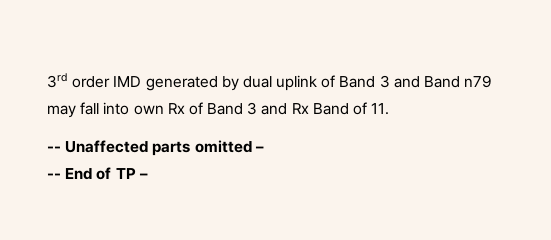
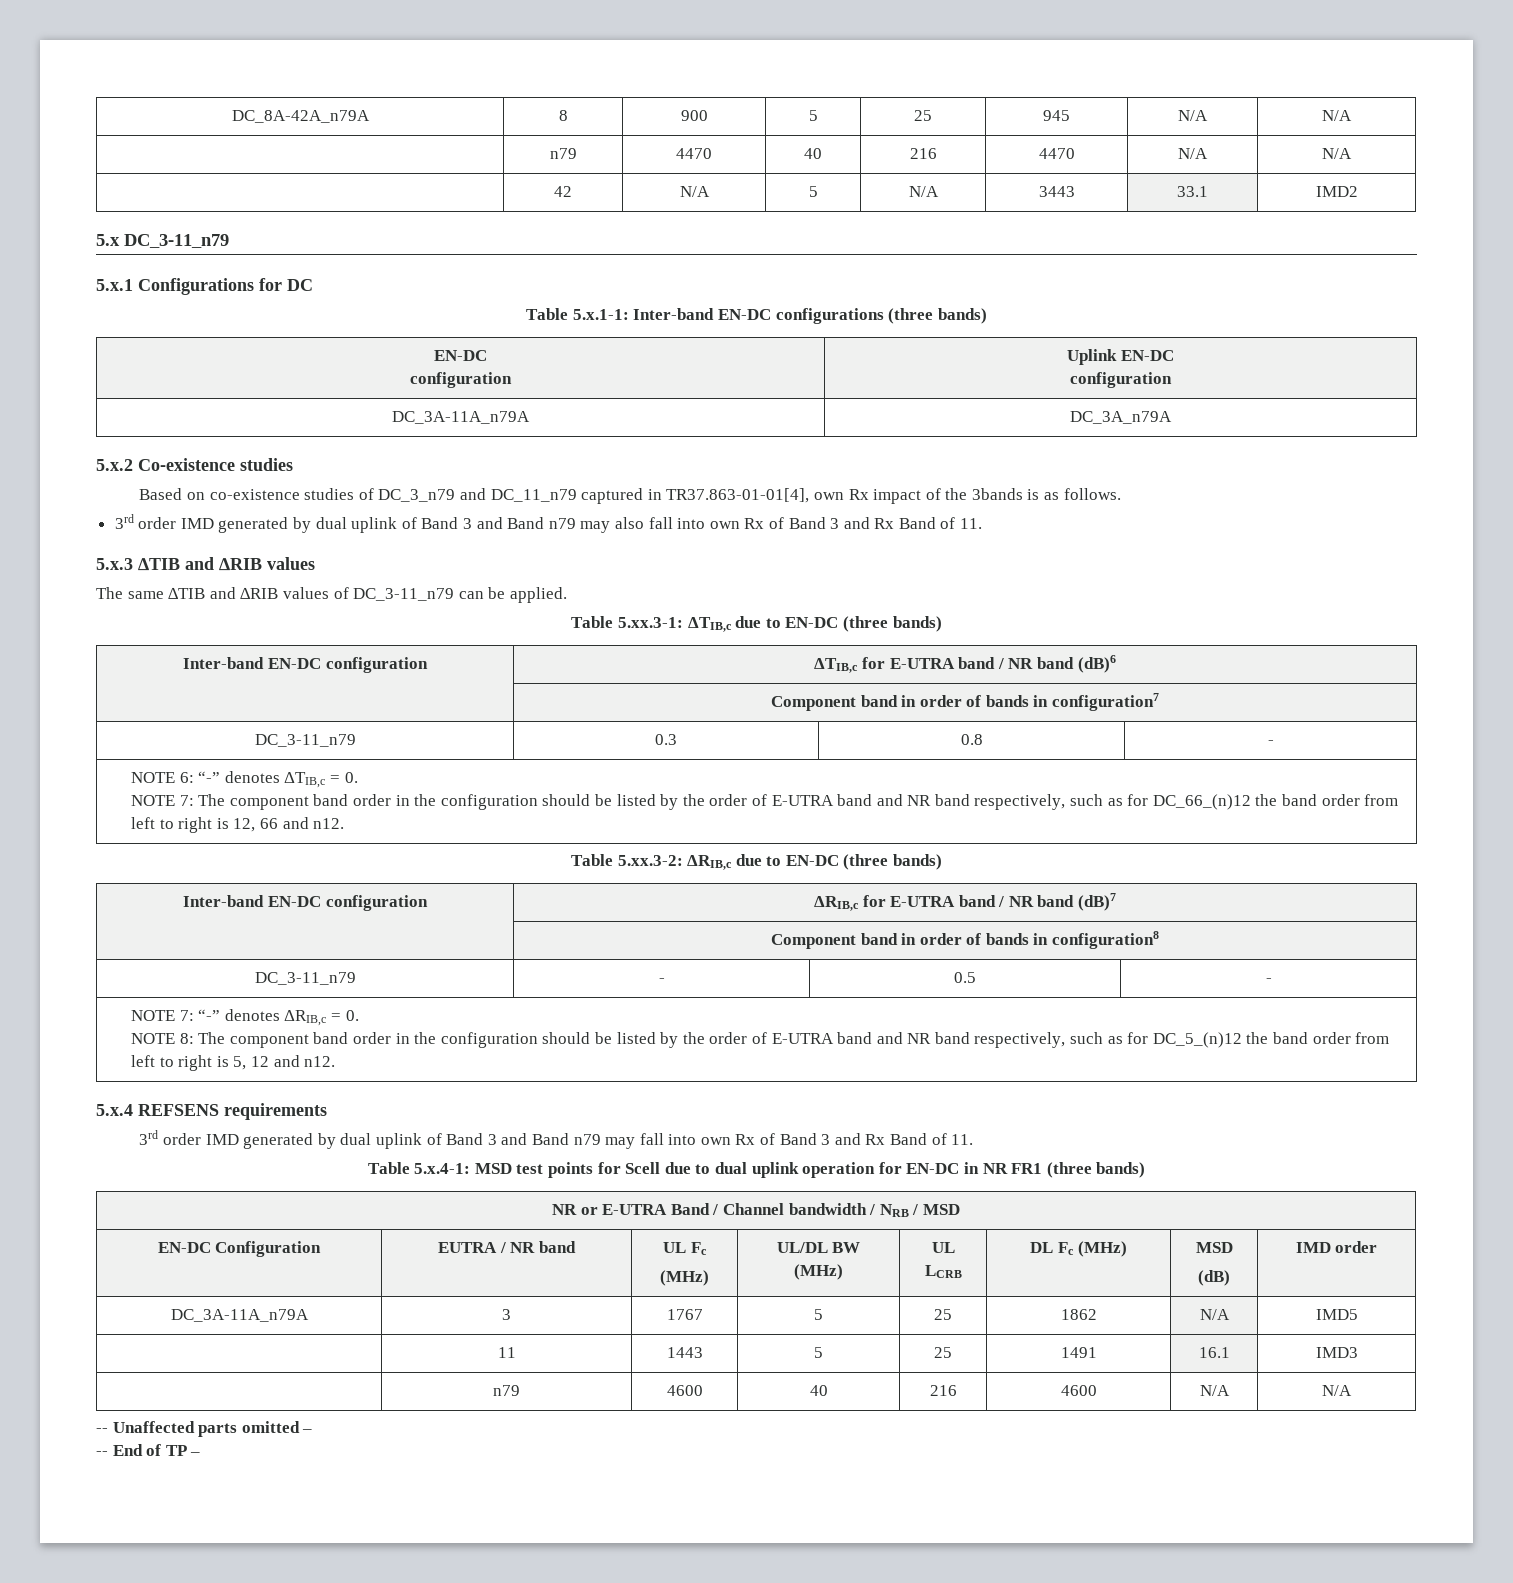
(47, 80) none -> [231,110,370,123] [558,110,568,121] [680,110,708,121] [808,110,818,121] [914,110,932,121] [1043,110,1070,121] [1178,110,1208,121] [1322,110,1352,121] [549,148,577,159] [676,148,712,159] [804,148,822,159] [909,148,937,159] [1038,148,1075,159] [1178,148,1208,159] [1322,148,1352,159] [554,186,572,197] [679,186,710,197] [808,186,818,197] [908,186,939,197] [1038,186,1075,197] [1177,186,1208,197] [1315,186,1358,197] [96,234,229,248] [96,278,313,295] [526,308,987,324] [434,350,487,361] [410,372,512,388] [1067,349,1174,365] [1070,372,1172,388] [392,411,530,424] [1070,411,1172,424] [96,458,293,471] [139,488,1121,504] [114,514,983,533] [96,557,315,571] [96,587,567,603] [571,616,942,632] [183,657,428,673] [814,655,1116,673] [770,693,1160,711] [254,734,356,747] [655,734,677,745] [960,734,983,745] [1267,740,1274,745] [131,771,358,788] [131,794,1399,810] [131,817,345,833] [570,854,943,870] [183,895,428,911] [813,893,1117,911] [770,931,1160,949] [254,972,356,985] [658,978,665,983] [954,972,976,983] [1265,978,1272,983] [131,1009,359,1026] [131,1032,1390,1048] [131,1055,336,1071] [96,1103,327,1120] DC_8A-42A_n79A | 8 | 900 | 5 | 25 | 945 | N/A | N/A // | n79 | 4470 | 40 | 216 | 4470 | N/A | N/A // | 42 | N/A | 5 | N/A | 3443 | 33.1 | IMD2 // 5.x DC_3-11_n79 // 5.x.1 Configurations for DC // Table 5.x.1-1: Inter-band EN-DC configurations (three bands) // EN-DC // configuration | Uplink EN-DC // configuration // DC_3A-11A_n79A | DC_3A_n79A // 5.x.2 Co-existence studies // Based on co-existence studies of DC_3_n79 and DC_11_n79 captured in TR37.863-01-01[4], own Rx impact of the 3bands is as follows. // 3rd order IMD generated by dual uplink of Band 3 and Band n79 may also fall into own Rx of Band 3 and Rx Band of 11. // 5.x.3 ∆TIB and ∆RIB values // The same ∆TIB and ∆RIB values of DC_3-11_n79 can be applied. // Table 5.xx.3-1: ΔTIB,c due to EN-DC (three bands) // Inter-band EN-DC configuration | ΔTIB,c for E-UTRA band / NR band (dB)6 // | Component band in order of bands in configuration7 // DC_3-11_n79 | 0.3 | 0.8 | - // NOTE 6: “-” denotes ΔTIB,c = 0. // NOTE 7: The component band order in the configuration should be listed by the order of E-UTRA band and NR band respectively, such as for DC_66_(n)12 the band order from left to right is 12, 66 and n12. // Table 5.xx.3-2: ΔRIB,c due to EN-DC (three bands) // Inter-band EN-DC configuration | ΔRIB,c for E-UTRA band / NR band (dB)7 // | Component band in order of bands in configuration8 // DC_3-11_n79 | - | 0.5 | - // NOTE 7: “-” denotes ΔRIB,c = 0. // NOTE 8: The component band order in the configuration should be listed by the order of E-UTRA band and NR band respectively, such as for DC_5_(n)12 the band order from left to right is 5, 12 and n12. // 5.x.4 REFSENS requirements //
(390, 109) none -> [367,1162,1146,1178] [552,1203,960,1217] [157,1241,322,1257] [438,1241,576,1253] [663,1242,707,1255] [660,1270,709,1286] [776,1242,861,1253] [794,1264,843,1280] [931,1242,955,1253] [924,1265,962,1278] [1030,1241,1127,1257] [1195,1242,1233,1253] [1198,1270,1230,1286] [1295,1241,1378,1253] [170,1309,309,1322] [502,1309,511,1320] [666,1309,703,1320] [814,1309,823,1320] [934,1309,952,1320] [1060,1309,1097,1320] [1199,1309,1230,1320] [1315,1309,1358,1320] [497,1347,516,1358] [666,1347,703,1358] [814,1347,823,1358] [934,1347,952,1358] [1060,1347,1097,1358] [1198,1347,1230,1358] [1315,1347,1358,1358] [493,1385,520,1396] [666,1385,703,1396] [809,1385,828,1396] [929,1385,957,1396] [1060,1385,1097,1396] [1199,1385,1230,1396] [1322,1385,1352,1396] // Table 5.x.4-1: MSD test points for Scell due to dual uplink operation for EN-DC in NR FR1 (three bands) // NR or E-UTRA Band / Channel bandwidth / NRB / MSD // EN-DC Configuration | EUTRA / NR band | UL Fc // (MHz) | UL/DL BW // (MHz) | UL // LCRB | DL Fc (MHz) | MSD // (dB) | IMD order // DC_3A-11A_n79A | 3 | 1767 | 5 | 25 | 1862 | N/A | IMD5 // | 11 | 1443 | 5 | 25 | 1491 | 16.1 | IMD3 // | n79 | 4600 | 40 | 216 | 4600 | N/A | N/A

